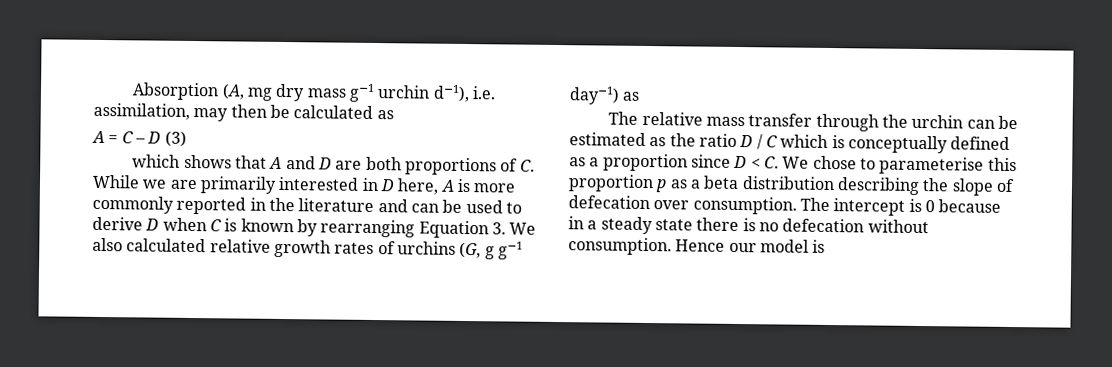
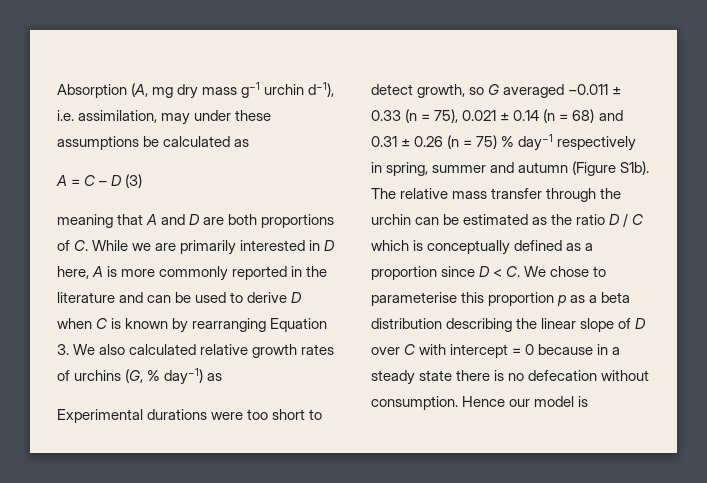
[230,104,267,118] then -> [194,110,272,121] [57,136,139,150] under these assumptions
[132,154,232,169] which shows -> [57,214,113,228] meaning
[484,241,523,260] g g−1 -> [147,370,161,381] %
(641, 96) none -> [57,409,323,423] [371,84,622,98] [371,109,623,123] [371,134,637,151] [371,161,650,176] Experimental durations were too short to detect growth, so G averaged −0.011 ± 0.33 (n = 75), 0.021 ± 0.14 (n = 68) and 0.31 ± 0.26 (n = 75) % day−1 respectively in spring, summer and autumn (Figure S1b).
(950, 185) none -> [541,318,577,329] linear
[568,195,922,216] defecation over consumption. The intercept is -> [635,318,647,329] [371,344,522,358] D over C with intercept =

